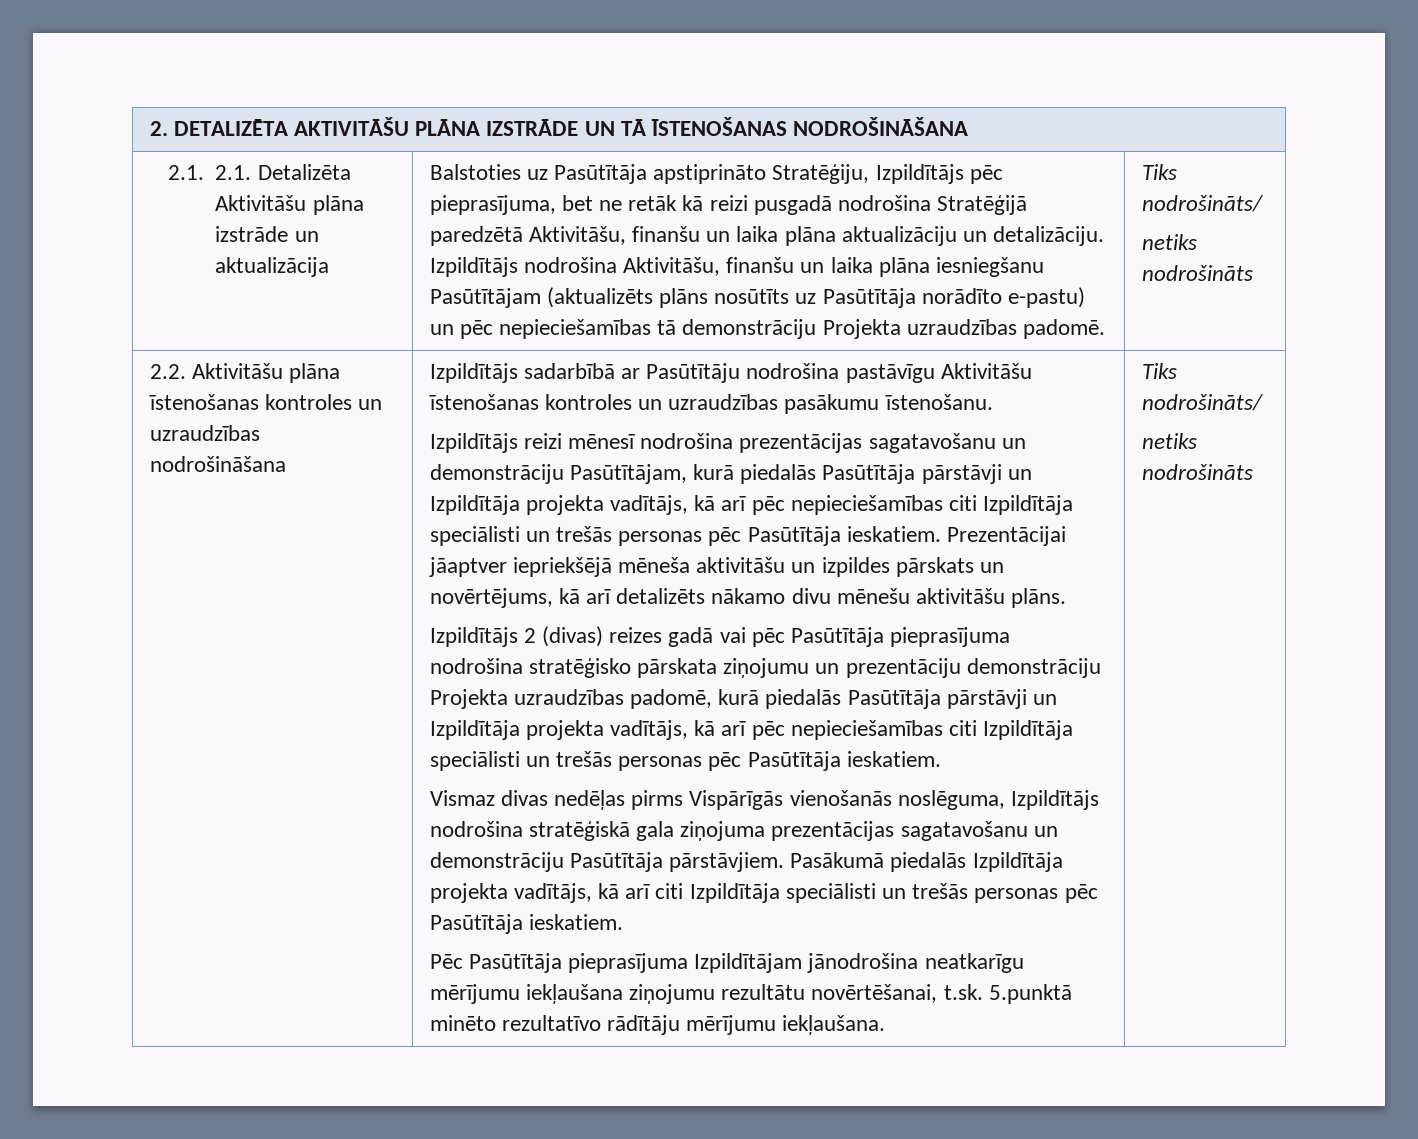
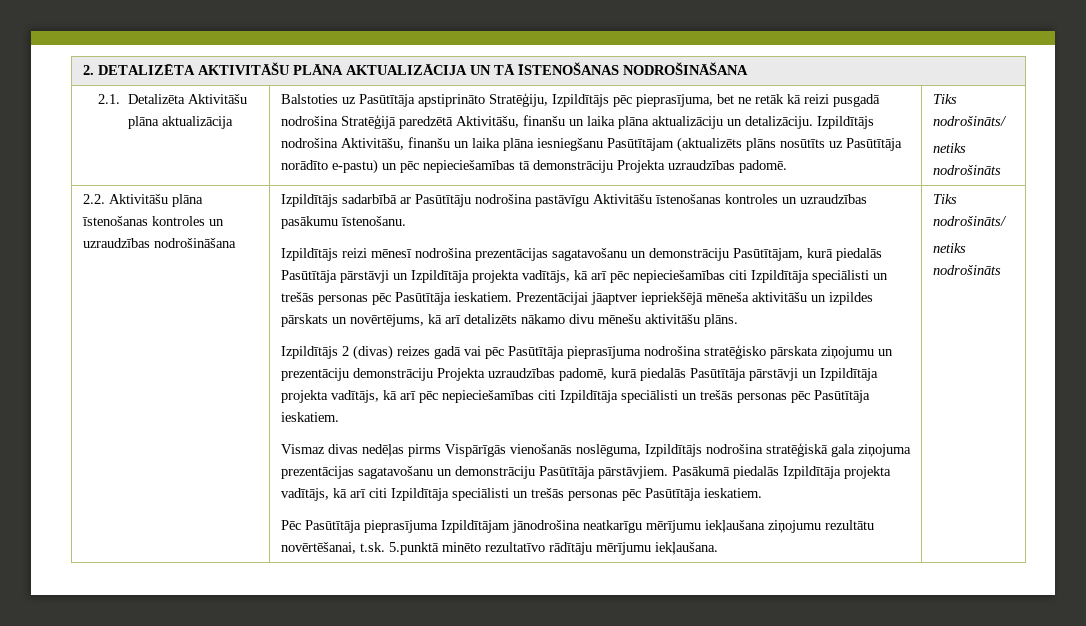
[486,119,579,136] IZSTRĀDE -> [345,64,467,75] AKTUALIZĀCIJA
[215,165,252,180] 2.1. -> (121, 99) none
[215,226,319,242] izstrāde un -> (159, 122) none

